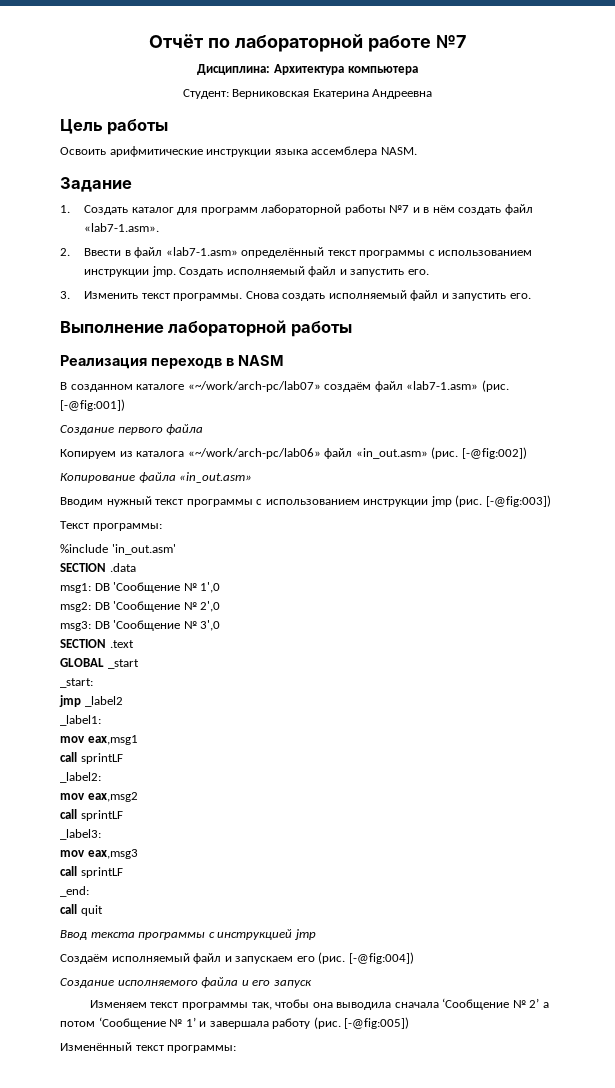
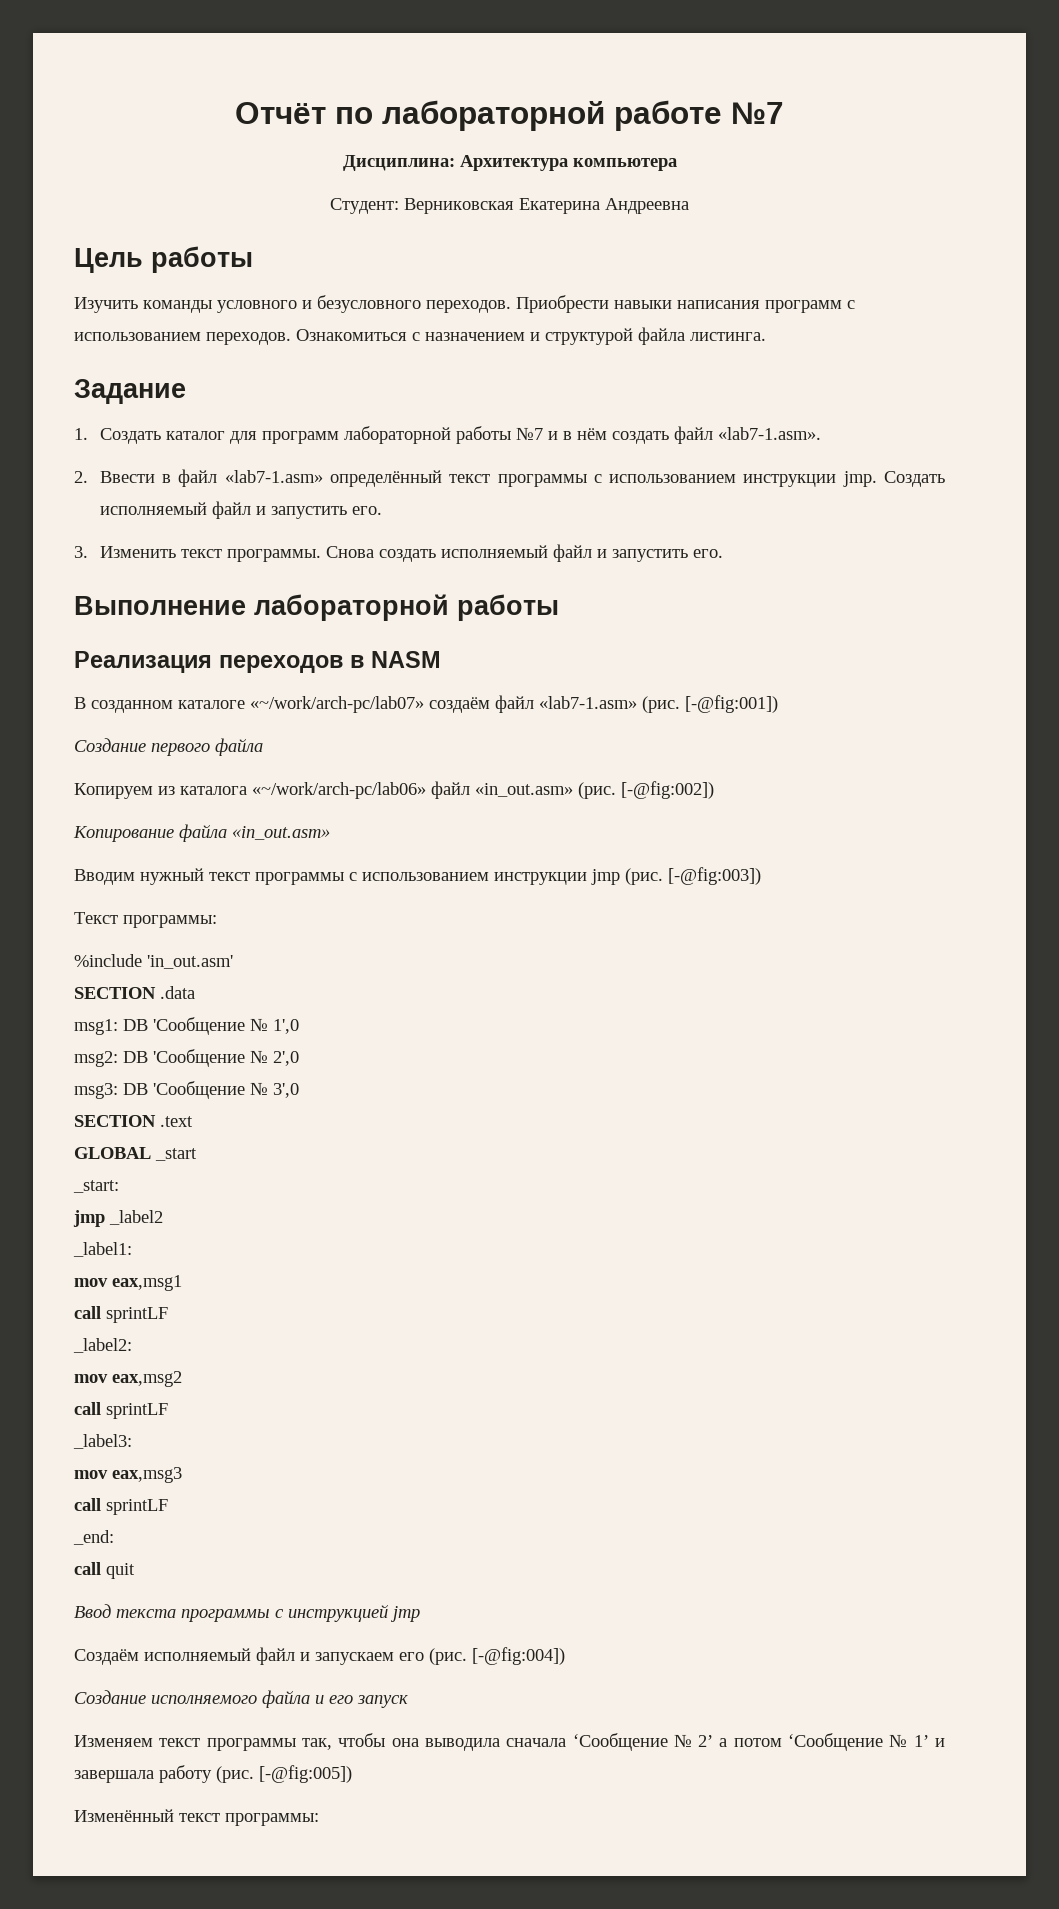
[60,146,417,157] Освоить арифмитические инструкции языка ассемблера NASM. -> [74,295,855,313] [74,327,766,345] Изучить команды условного и безусловного переходов. Приобрести навыки написания программ с использованием переходов. Ознакомиться с назначением и структурой файла листинга.
[150,358,222,369] переходв -> [219,655,343,673] переходов

